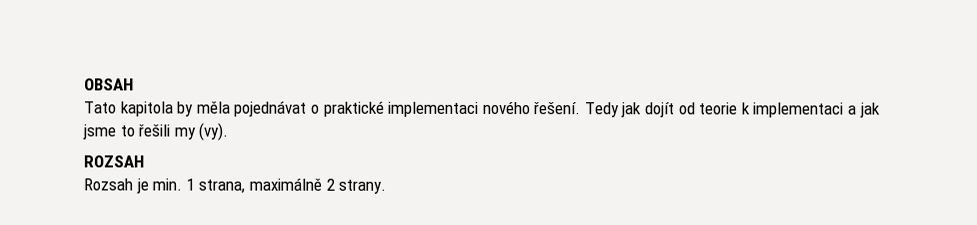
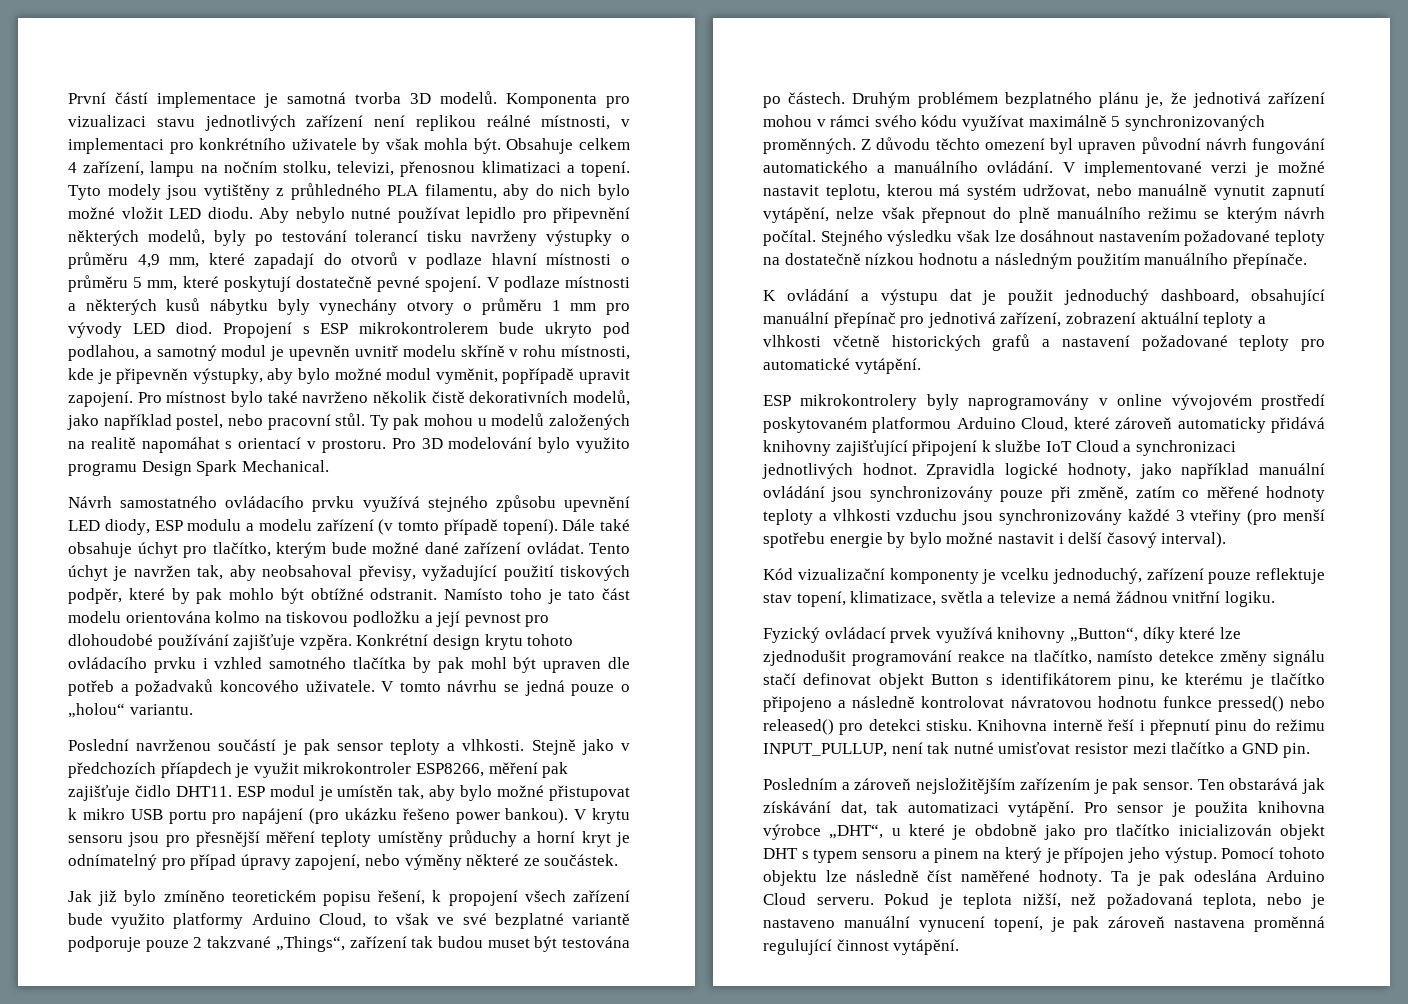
[84,78,134,91] [83,100,881,118] [82,122,229,141] [83,155,144,168] [83,177,387,194] OBSAH // Tato kapitola by měla pojednávat o praktické implementaci nového řešení. Tedy jak dojít od teorie k implementaci a jak jsme to řešili my (vy). // ROZSAH // Rozsah je min. 1 strana, maximálně 2 strany. -> [68,91,630,108] [68,115,630,131] [68,138,630,154] [68,161,630,177] [68,183,630,200] [68,207,630,223] [68,229,630,246] [68,252,630,269] [68,275,630,292] [68,298,630,315] [68,322,631,338] [68,345,630,361] [68,368,631,384] [68,390,630,407] [67,413,630,430] [68,437,630,453] [68,460,329,476] [68,495,631,512] [68,519,630,535] [68,542,630,558] [68,565,630,581] [68,588,630,604] [68,611,550,627] [68,634,574,650] [68,657,630,673] [68,679,630,696] [68,703,193,718] [68,739,630,755] [68,762,569,778] [68,785,631,801] [68,808,630,824] [68,830,630,847] [68,854,619,870] [68,890,630,906] [68,913,630,929] [68,936,630,952] [763,92,1325,108] [763,115,1265,131] [763,137,1325,154] [763,161,1325,177] [763,184,1325,200] [763,207,1325,223] [763,230,1325,246] [763,253,1307,269] [763,289,1325,305] [763,312,1266,328] [763,334,1325,351] [763,358,921,374] [763,394,1325,410] [763,417,1325,433] [763,440,1236,456] [762,463,1325,479] [763,486,1325,502] [763,509,1325,525] [763,532,1227,548] [763,568,1325,584] [763,591,1275,607] [763,627,1241,643] [763,650,1325,666] [763,673,1325,689] [763,696,1325,712] [763,719,1325,735] [763,742,1310,758] [763,778,1325,794] [763,801,1325,817] [763,824,1325,840] [763,847,1325,863] [763,870,1325,886] [763,893,1325,909] [763,916,1325,932] [763,939,960,955] První částí implementace je samotná tvorba 3D modelů. Komponenta pro vizualizaci stavu jednotlivých zařízení není replikou reálné místnosti, v implementaci pro konkrétního uživatele by však mohla být. Obsahuje celkem 4 zařízení, lampu na nočním stolku, televizi, přenosnou klimatizaci a topení. Tyto modely jsou vytištěny z průhledného PLA filamentu, aby do nich bylo možné vložit LED diodu. Aby nebylo nutné používat lepidlo pro připevnění některých modelů, byly po testování tolerancí tisku navrženy výstupky o průměru 4,9 mm, které zapadají do otvorů v podlaze hlavní místnosti o průměru 5 mm, které poskytují dostatečně pevné spojení. V podlaze místnosti a některých kusů nábytku byly vynechány otvory o průměru 1 mm pro vývody LED diod. Propojení s ESP mikrokontrolerem bude ukryto pod podlahou, a samotný modul je upevněn uvnitř modelu skříně v rohu místnosti, kde je připevněn výstupky, aby bylo možné modul vyměnit, popřípadě upravit zapojení. Pro místnost bylo také navrženo několik čistě dekorativních modelů, jako například postel, nebo pracovní stůl. Ty pak mohou u modelů založených na realitě napomáhat s orientací v prostoru. Pro 3D modelování bylo využito programu Design Spark Mechanical. // Návrh samostatného ovládacího prvku využívá stejného způsobu upevnění LED diody, ESP modulu a modelu zařízení (v tomto případě topení). Dále také obsahuje úchyt pro tlačítko, kterým bude možné dané zařízení ovládat. Tento úchyt je navržen tak, aby neobsahoval převisy, vyžadující použití tiskových podpěr, které by pak mohlo být obtížné odstranit. Namísto toho je tato část modelu orientována kolmo na tiskovou podložku a její pevnost pro dlohoudobé používání zajišťuje vzpěra. Konkrétní design krytu tohoto ovládacího prvku i vzhled samotného tlačítka by pak mohl být upraven dle potřeb a požadvaků koncového uživatele. V tomto návrhu se jedná pouze o „holou“ variantu. // Poslední navrženou součástí je pak sensor teploty a vlhkosti. Stejně jako v předchozích příapdech je využit mikrokontroler ESP8266, měření pak zajišťuje čidlo DHT11. ESP modul je umístěn tak, aby bylo možné přistupovat k mikro USB portu pro napájení (pro ukázku řešeno power bankou). V krytu sensoru jsou pro přesnější měření teploty umístěny průduchy a horní kryt je odnímatelný pro případ úpravy zapojení, nebo výměny některé ze součástek. // Jak již bylo zmíněno teoretickém popisu řešení, k propojení všech zařízení bude využito platformy Arduino Cloud, to však ve své bezplatné variantě podporuje pouze 2 takzvané „Things“, zařízení tak budou muset být testována po částech. Druhým problémem bezplatného plánu je, že jednotivá zařízení mohou v rámci svého kódu využívat maximálně 5 synchronizovaných proměnných. Z důvodu těchto omezení byl upraven původní návrh fungování automatického a manuálního ovládání. V implementované verzi je možné nastavit teplotu, kterou má systém udržovat, nebo manuálně vynutit zapnutí vytápění, nelze však přepnout do plně manuálního režimu se kterým návrh počítal. Stejného výsledku však lze dosáhnout nastavením požadované teploty na dostatečně nízkou hodnotu a následným použitím manuálního přepínače. // K ovládání a výstupu dat je použit jednoduchý dashboard, obsahující manuální přepínač pro jednotivá zařízení, zobrazení aktuální teploty a vlhkosti včetně historických grafů a nastavení požadované teploty pro automatické vytápění. // ESP mikrokontrolery byly naprogramovány v online vývojovém prostředí poskytovaném platformou Arduino Cloud, které zároveň automaticky přidává knihovny zajišťující připojení k službe IoT Cloud a synchronizaci jednotlivých hodnot. Zpravidla logické hodnoty, jako například manuální ovládání jsou synchronizovány pouze při změně, zatím co měřené hodnoty teploty a vlhkosti vzduchu jsou synchronizovány každé 3 vteřiny (pro menší spotřebu energie by bylo možné nastavit i delší časový interval). // Kód vizualizační komponenty je vcelku jednoduchý, zařízení pouze reflektuje stav topení, klimatizace, světla a televize a nemá žádnou vnitřní logiku. // Fyzický ovládací prvek využívá knihovny „Button“, díky které lze zjednodušit programování reakce na tlačítko, namísto detekce změny signálu stačí definovat objekt Button s identifikátorem pinu, ke kterému je tlačítko připojeno a následně kontrolovat návratovou hodnotu funkce pressed() nebo released() pro detekci stisku. Knihovna interně řeší i přepnutí pinu do režimu INPUT_PULLUP, není tak nutné umisťovat resistor mezi tlačítko a GND pin. // Posledním a zároveň nejsložitějším zařízením je pak sensor. Ten obstarává jak získávání dat, tak automatizaci vytápění. Pro sensor je použita knihovna výrobce „DHT“, u které je obdobně jako pro tlačítko inicializován objekt DHT s typem sensoru a pinem na který je přípojen jeho výstup. Pomocí tohoto objektu lze následně číst naměřené hodnoty. Ta je pak odeslána Arduino Cloud serveru. Pokud je teplota nižší, než požadovaná teplota, nebo je nastaveno manuální vynucení topení, je pak zároveň nastavena proměnná regulující činnost vytápění.

